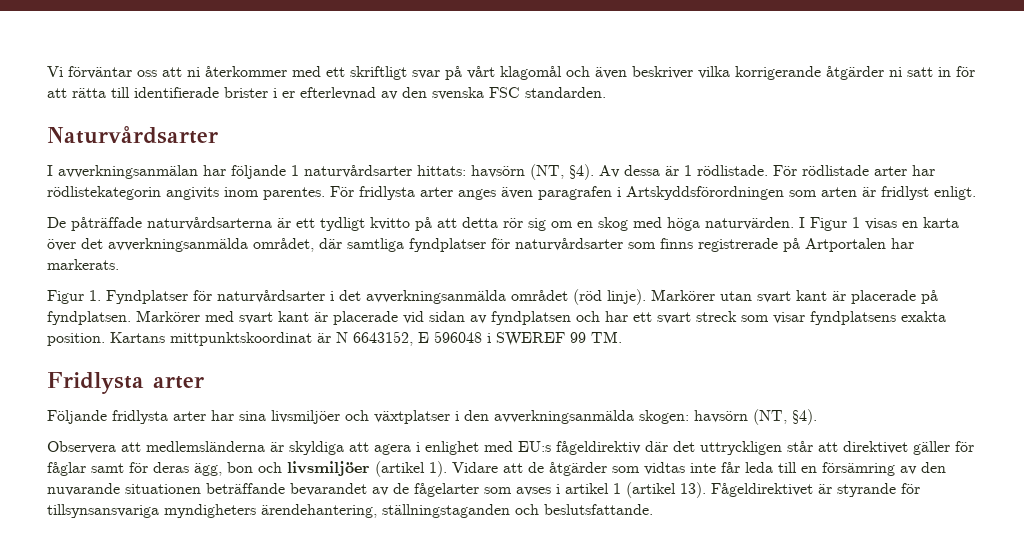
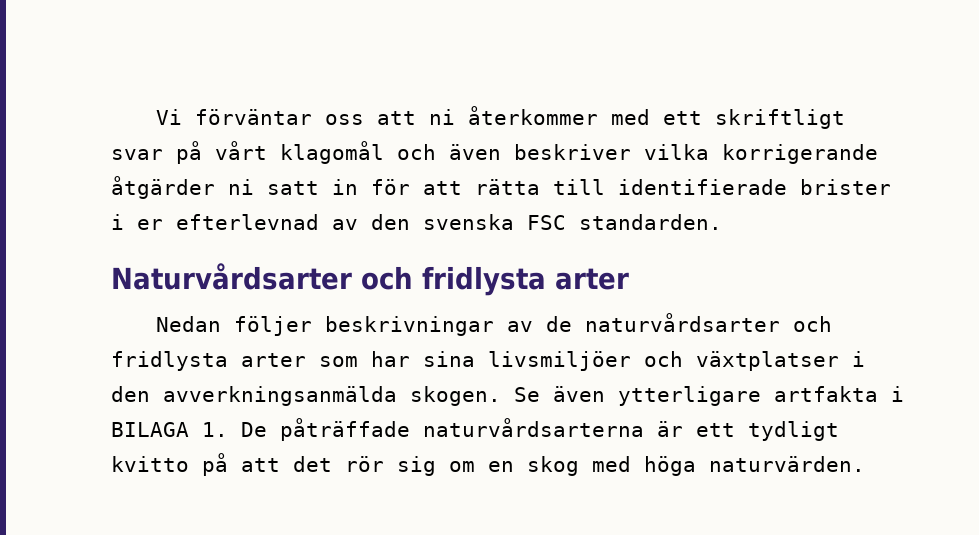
[47,164,935,180] [47,186,976,200] // I avverkningsanmälan har följande 1 naturvårdsarter hittats: havsörn (NT, §4). Av dessa är 1 rödlistade. För rödlistade arter har rödlistekategorin angivits inom parentes. För fridlysta arter anges även paragrafen i Artskyddsförordningen som arten är fridlyst enligt. // -> [361,266,629,296] [156,313,833,336] [111,351,865,371] [111,386,904,406] [111,422,228,437] och fridlysta arter // Nedan följer beskrivningar av de naturvårdsarter och fridlysta arter som har sina livsmiljöer och växtplatser i den avverkningsanmälda skogen. Se även ytterligare artfakta i BILAGA 1.
[462,217,498,228] detta -> [293,456,332,472] det
[799,217,959,231] [47,238,914,252] [47,259,119,270] [47,289,938,305] [47,310,946,325] [47,331,622,346] [47,372,204,394] [47,409,817,425] [47,441,974,455] [47,461,946,477] [47,482,920,498] [47,504,653,518] I Figur 1 visas en karta över det avverkningsanmälda området, där samtliga fyndplatser för naturvårdsarter som finns registrerade på Artportalen har markerats. // Figur 1. Fyndplatser för naturvårdsarter i det avverkningsanmälda området (röd linje). Markörer utan svart kant är placerade på fyndplatsen. Markörer med svart kant är placerade vid sidan av fyndplatsen och har ett svart streck som visar fyndplatsens exakta position. Kartans mittpunktskoordinat är N 6643152, E 596048 i SWEREF 99 TM. // Fridlysta arter // Följande fridlysta arter har sina livsmiljöer och växtplatser i den avverkningsanmälda skogen: havsörn (NT, §4). // Observera att medlemsländerna är skyldiga att agera i enlighet med EU:s fågeldirektiv där det uttryckligen står att direktivet gäller för fåglar samt för deras ägg, bon och livsmiljöer (artikel 1). Vidare att de åtgärder som vidtas inte får leda till en försämring av den nuvarande situationen beträffande bevarandet av de fågelarter som avses i artikel 1 (artikel 13). Fågeldirektivet är styrande för tillsynsansvariga myndigheters ärendehantering, ställningstaganden och beslutsfattande. -> (865, 464) none

